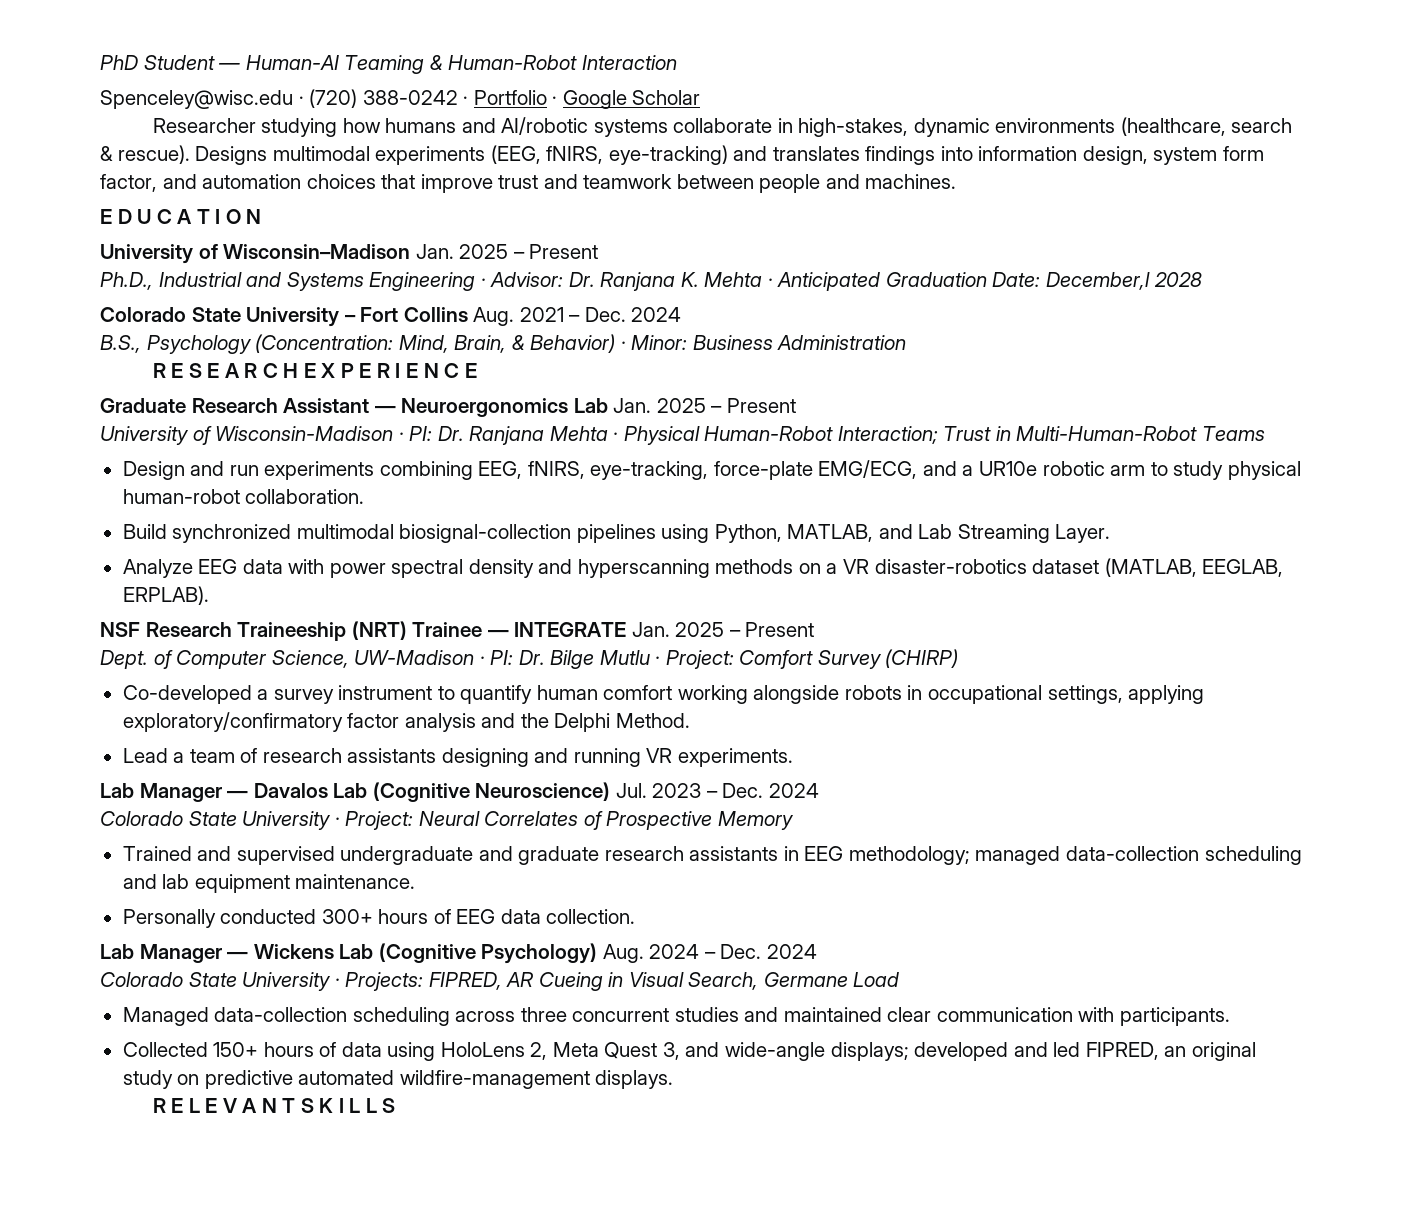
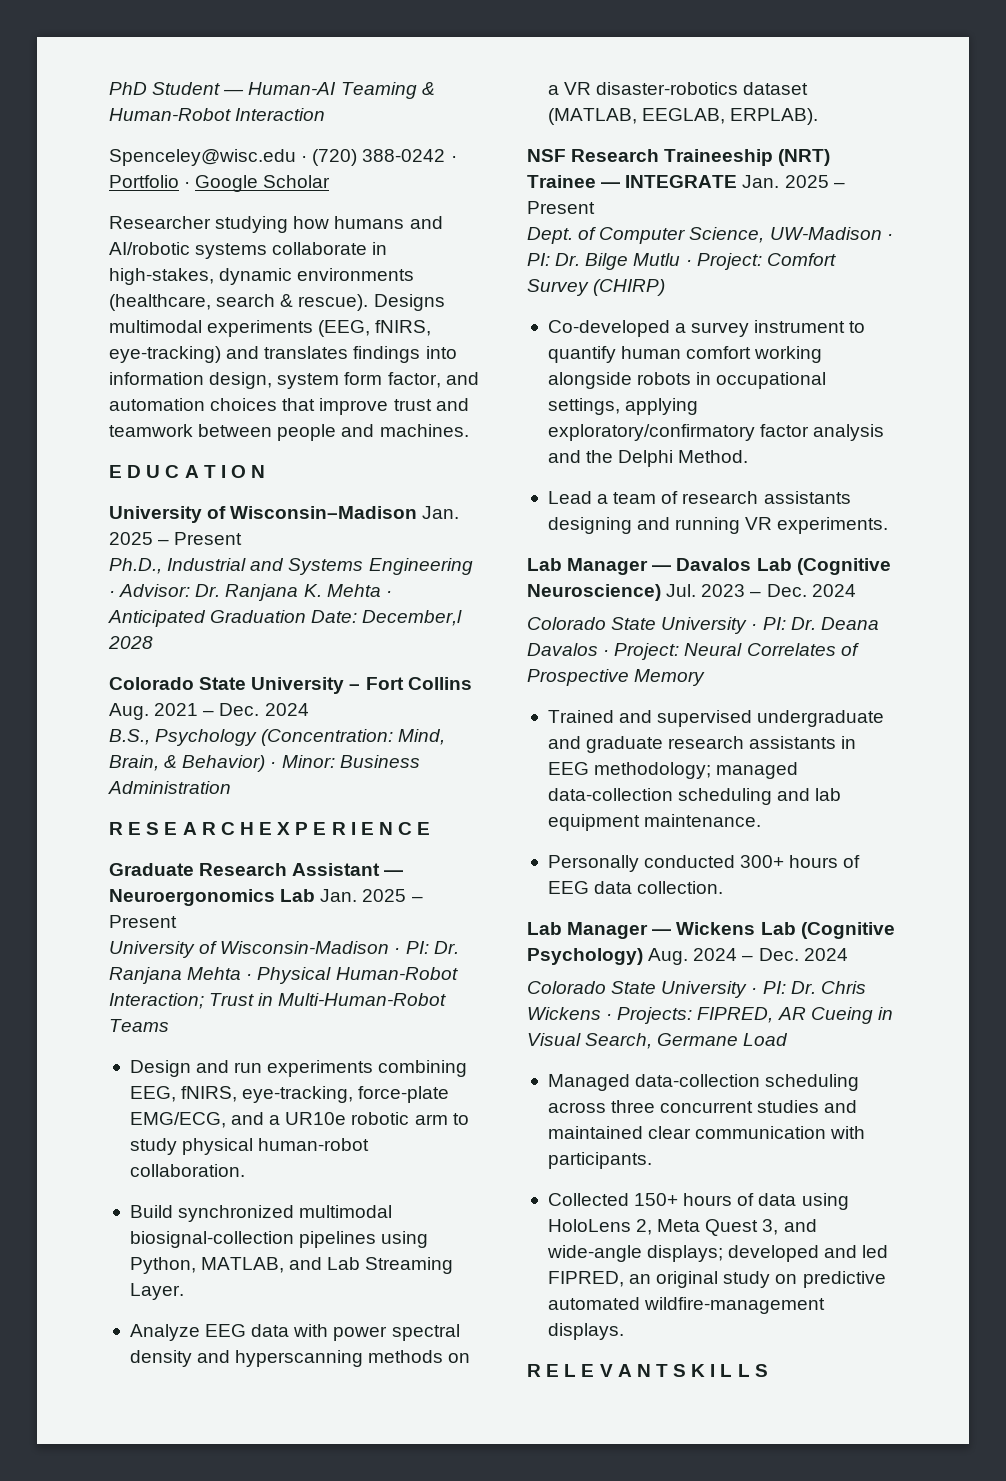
(340, 821) none -> [762,617,879,630] [527,643,610,656] PI: Dr. Deana Davalos ·
(340, 982) none -> [762,981,866,994] [527,1007,613,1020] PI: Dr. Chris Wickens ·

